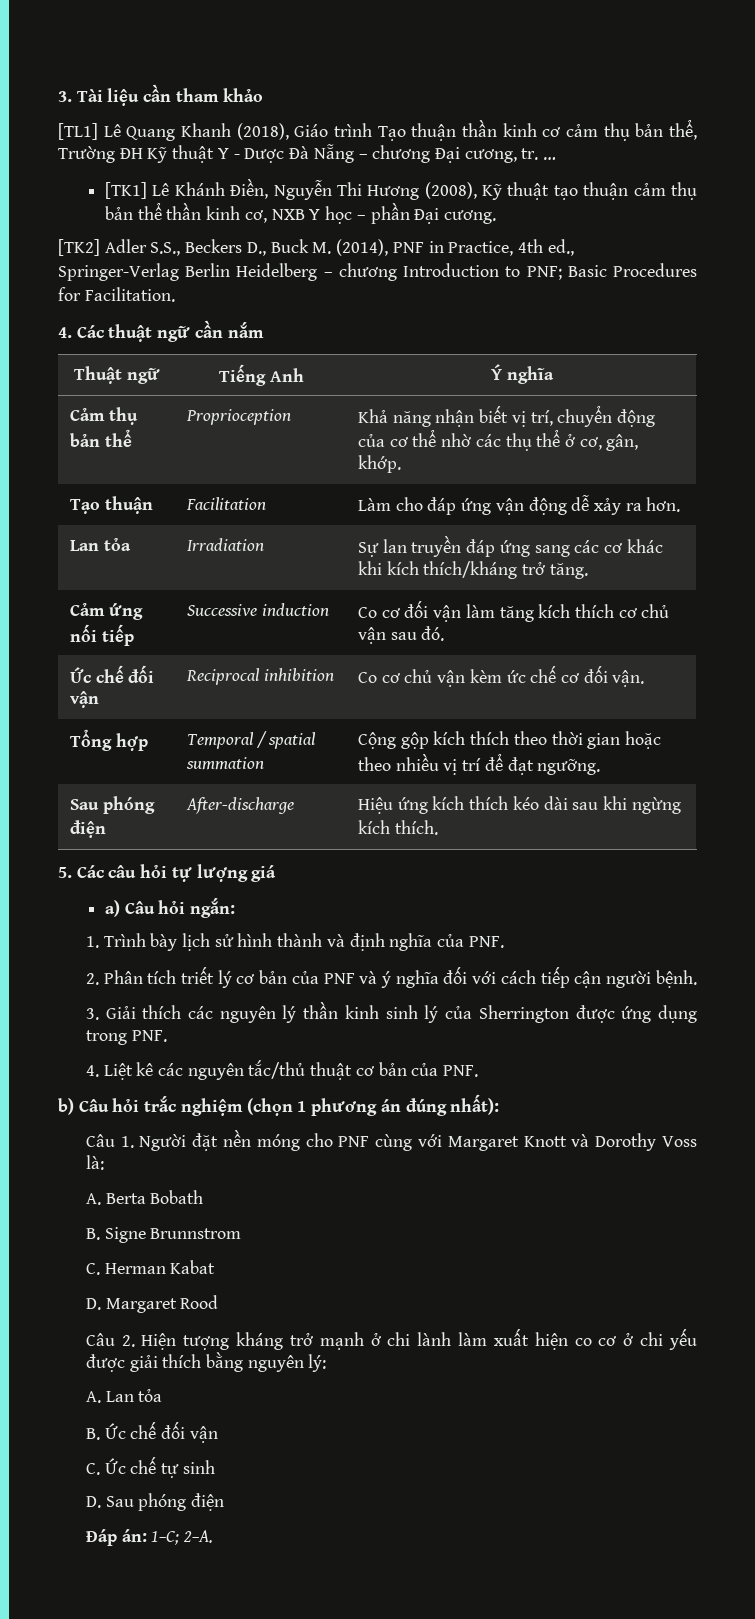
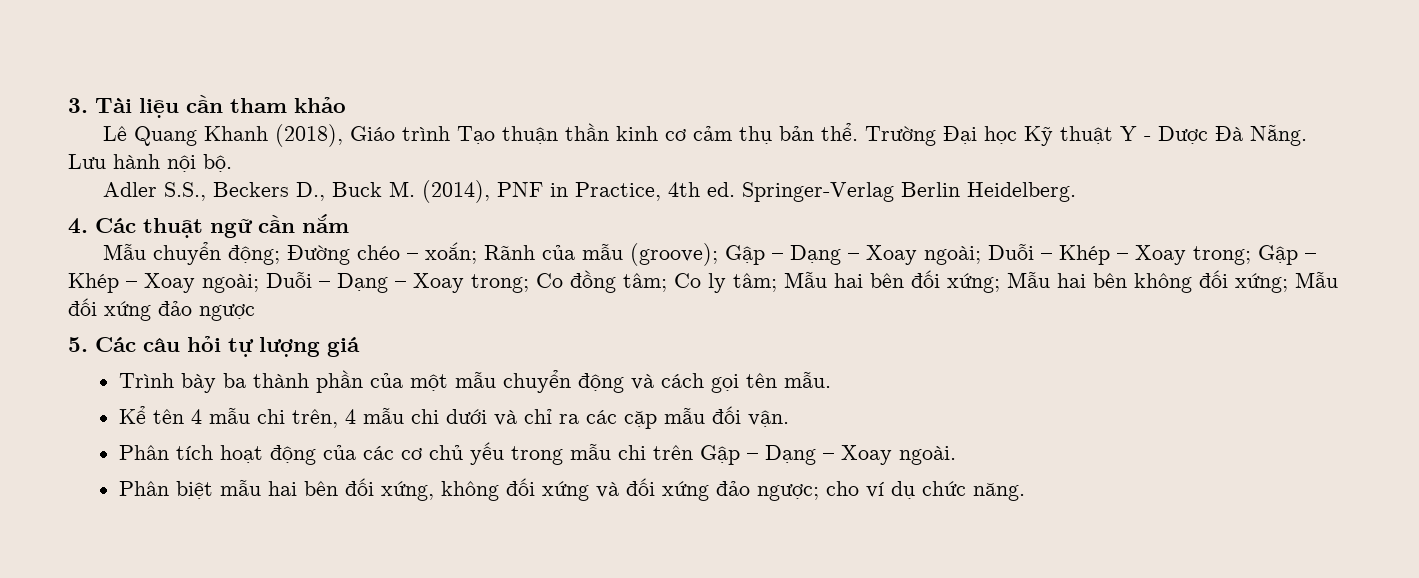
[58,123,98,140] [TL1] -> (346, 105) none
[669,119,697,140] [58,146,143,163] thể, Trường ĐH -> [821,123,1018,146] thể. Trường Đại học
[313,144,557,163] [105,178,697,200] [105,202,497,224] [58,239,100,256] Nẵng – chương Đại cương, tr. … // [TK1] Lê Khánh Điền, Nguyễn Thi Hương (2008), Kỹ thuật tạo thuận cảm thụ bản thể thần kinh cơ, NXB Y học – phần Đại cương. // [TK2] -> [1250,124,1308,146] [68,154,232,172] Nẵng. Lưu hành nội bộ. //
[547,239,574,256] ed., -> [707,182,736,197] ed.
[236,263,697,281] [58,287,175,302] Heidelberg – chương Introduction to PNF; Basic Procedures for Facilitation. -> [967,182,1077,202] Heidelberg.
[74,366,160,384] [218,364,304,386] [490,364,554,384] [69,407,138,425] [69,429,132,447] [185,409,291,425] [357,405,656,427] [357,429,639,451] [357,455,401,473] [69,496,153,514] [185,497,266,510] [357,494,681,515] [69,538,131,551] [186,538,264,551] [357,535,663,557] [357,561,588,579] [69,603,143,620] [69,624,134,646] [186,603,329,616] [357,600,670,622] [357,626,445,644] [69,665,155,683] [69,691,99,708] [185,668,334,685] [357,665,645,687] [69,729,148,751] [186,731,317,749] [185,757,264,770] [357,731,662,749] [357,753,601,775] [69,796,155,814] [69,820,106,838] [185,797,294,814] [357,796,681,814] [357,820,438,835] // Thuật ngữ | Tiếng Anh | Ý nghĩa // Cảm thụ bản thể | Proprioception | Khả năng nhận biết vị trí, chuyển động của cơ thể nhờ các thụ thể ở cơ, gân, khớp. // Tạo thuận | Facilitation | Làm cho đáp ứng vận động dễ xảy ra hơn. // Lan tỏa | Irradiation | Sự lan truyền đáp ứng sang các cơ khác khi kích thích/kháng trở tăng. // Cảm ứng nối tiếp | Successive induction | Co cơ đối vận làm tăng kích thích cơ chủ vận sau đó. // Ức chế đối vận | Reciprocal inhibition | Co cơ chủ vận kèm ức chế cơ đối vận. // Tổng hợp | Temporal / spatial summation | Cộng gộp kích thích theo thời gian hoặc theo nhiều vị trí để đạt ngưỡng. // Sau phóng điện | After-discharge | Hiệu ứng kích thích kéo dài sau khi ngừng kích thích. -> [103,242,1317,266] [68,270,1338,293] [68,298,255,321] // Mẫu chuyển động; Đường chéo – xoắn; Rãnh của mẫu (groove); Gập – Dạng – Xoay ngoài; Duỗi – Khép – Xoay trong; Gập – Khép – Xoay ngoài; Duỗi – Dạng – Xoay trong; Co đồng tâm; Co ly tâm; Mẫu hai bên đối xứng; Mẫu hai bên không đối xứng; Mẫu đối xứng đảo ngược
[105,897,236,918] [85,933,504,951] [85,966,697,988] [85,1001,697,1023] [85,1030,167,1045] [85,1060,479,1080] [58,1094,500,1116] [85,1129,697,1151] [85,1155,104,1170] [85,1190,204,1205] [85,1227,242,1243] [85,1260,216,1275] [85,1295,219,1313] [85,1328,698,1350] [85,1352,327,1372] [85,1389,163,1403] [85,1421,218,1443] [85,1456,215,1478] [85,1493,224,1511] [85,1529,213,1546] a) Câu hỏi ngắn: // 1. Trình bày lịch sử hình thành và định nghĩa của PNF. // 2. Phân tích triết lý cơ bản của PNF và ý nghĩa đối với cách tiếp cận người bệnh. // 3. Giải thích các nguyên lý thần kinh sinh lý của Sherrington được ứng dụng trong PNF. // 4. Liệt kê các nguyên tắc/thủ thuật cơ bản của PNF. // b) Câu hỏi trắc nghiệm (chọn 1 phương án đúng nhất): // Câu 1. Người đặt nền móng cho PNF cùng với Margaret Knott và Dorothy Voss là: // A. Berta Bobath // B. Signe Brunnstrom // C. Herman Kabat // D. Margaret Rood // Câu 2. Hiện tượng kháng trở mạnh ở chi lành làm xuất hiện co cơ ở chi yếu được giải thích bằng nguyên lý: // A. Lan tỏa // B. Ức chế đối vận // C. Ức chế tự sinh // D. Sau phóng điện // Đáp án: 1–C; 2–A. -> [119,370,832,393] [119,406,790,429] [119,442,957,465] [119,478,1026,501] Trình bày ba thành phần của một mẫu chuyển động và cách gọi tên mẫu. // Kể tên 4 mẫu chi trên, 4 mẫu chi dưới và chỉ ra các cặp mẫu đối vận. // Phân tích hoạt động của các cơ chủ yếu trong mẫu chi trên Gập – Dạng – Xoay ngoài. // Phân biệt mẫu hai bên đối xứng, không đối xứng và đối xứng đảo ngược; cho ví dụ chức năng.

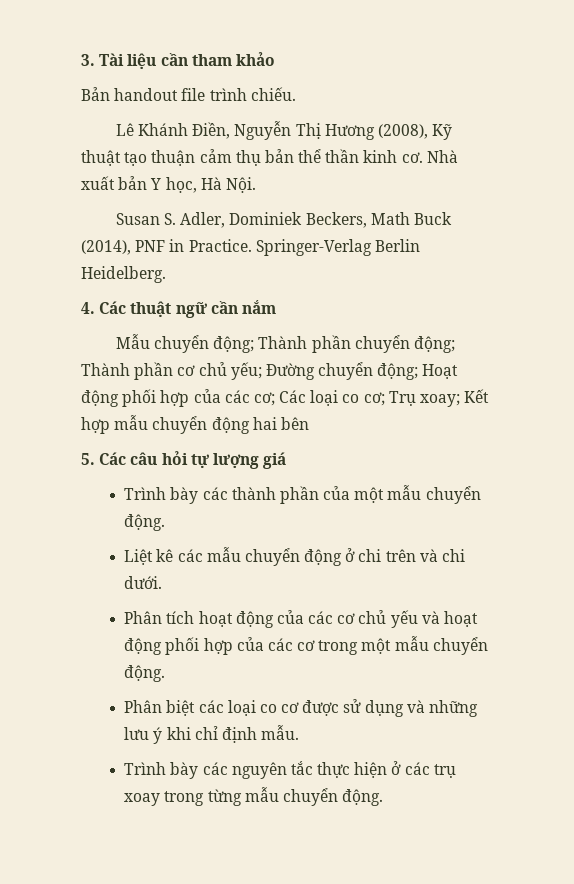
[103,123,1308,147] [68,154,232,172] [103,180,736,203] Lê Quang Khanh (2018), Giáo trình Tạo thuận thần kinh cơ cảm thụ bản thể. Trường Đại học Kỹ thuật Y - Dược Đà Nẵng. Lưu hành nội bộ. // Adler S.S., Beckers D., Buck M. (2014), PNF in Practice, 4th ed. -> [81,87,296,101] [115,121,453,140] [81,149,458,166] [81,176,256,193] [115,212,452,228] [81,239,252,255] Bản handout file trình chiếu. // Lê Khánh Điền, Nguyễn Thị Hương (2008), Kỹ thuật tạo thuận cảm thụ bản thể thần kinh cơ. Nhà xuất bản Y học, Hà Nội. // Susan S. Adler, Dominiek Beckers, Math Buck (2014), PNF in Practice.
[287,242,1317,266] [68,270,1338,293] [68,298,255,321] Đường chéo – xoắn; Rãnh của mẫu (groove); Gập – Dạng – Xoay ngoài; Duỗi – Khép – Xoay trong; Gập – Khép – Xoay ngoài; Duỗi – Dạng – Xoay trong; Co đồng tâm; Co ly tâm; Mẫu hai bên đối xứng; Mẫu hai bên không đối xứng; Mẫu đối xứng đảo ngược -> [258,335,455,353] [81,362,459,380] [81,389,490,407] [81,415,309,434] Thành phần chuyển động; Thành phần cơ chủ yếu; Đường chuyển động; Hoạt động phối hợp của các cơ; Các loại co cơ; Trụ xoay; Kết hợp mẫu chuyển động hai bên
[223,373,247,388] ba -> [202,487,228,500] các
[578,371,832,393] [119,406,790,429] động và cách gọi tên mẫu. // Kể tên 4 mẫu chi trên, 4 mẫu chi dưới và chỉ ra các cặp mẫu đối vận. -> [124,514,166,531] [124,547,465,566] [124,576,163,589] động. // Liệt kê các mẫu chuyển động ở chi trên và chi dưới.
[511,443,957,465] [119,478,1026,501] trong mẫu chi trên Gập – Dạng – Xoay ngoài. // Phân biệt mẫu hai bên đối xứng, không đối xứng và đối xứng đảo ngược; cho ví dụ chức năng. -> [421,611,478,627] [124,636,488,655] [124,665,166,682] [124,699,478,717] [124,725,300,744] [124,761,456,779] [124,787,384,806] và hoạt động phối hợp của các cơ trong một mẫu chuyển động. // Phân biệt các loại co cơ được sử dụng và những lưu ý khi chỉ định mẫu. // Trình bày các nguyên tắc thực hiện ở các trụ xoay trong từng mẫu chuyển động.

